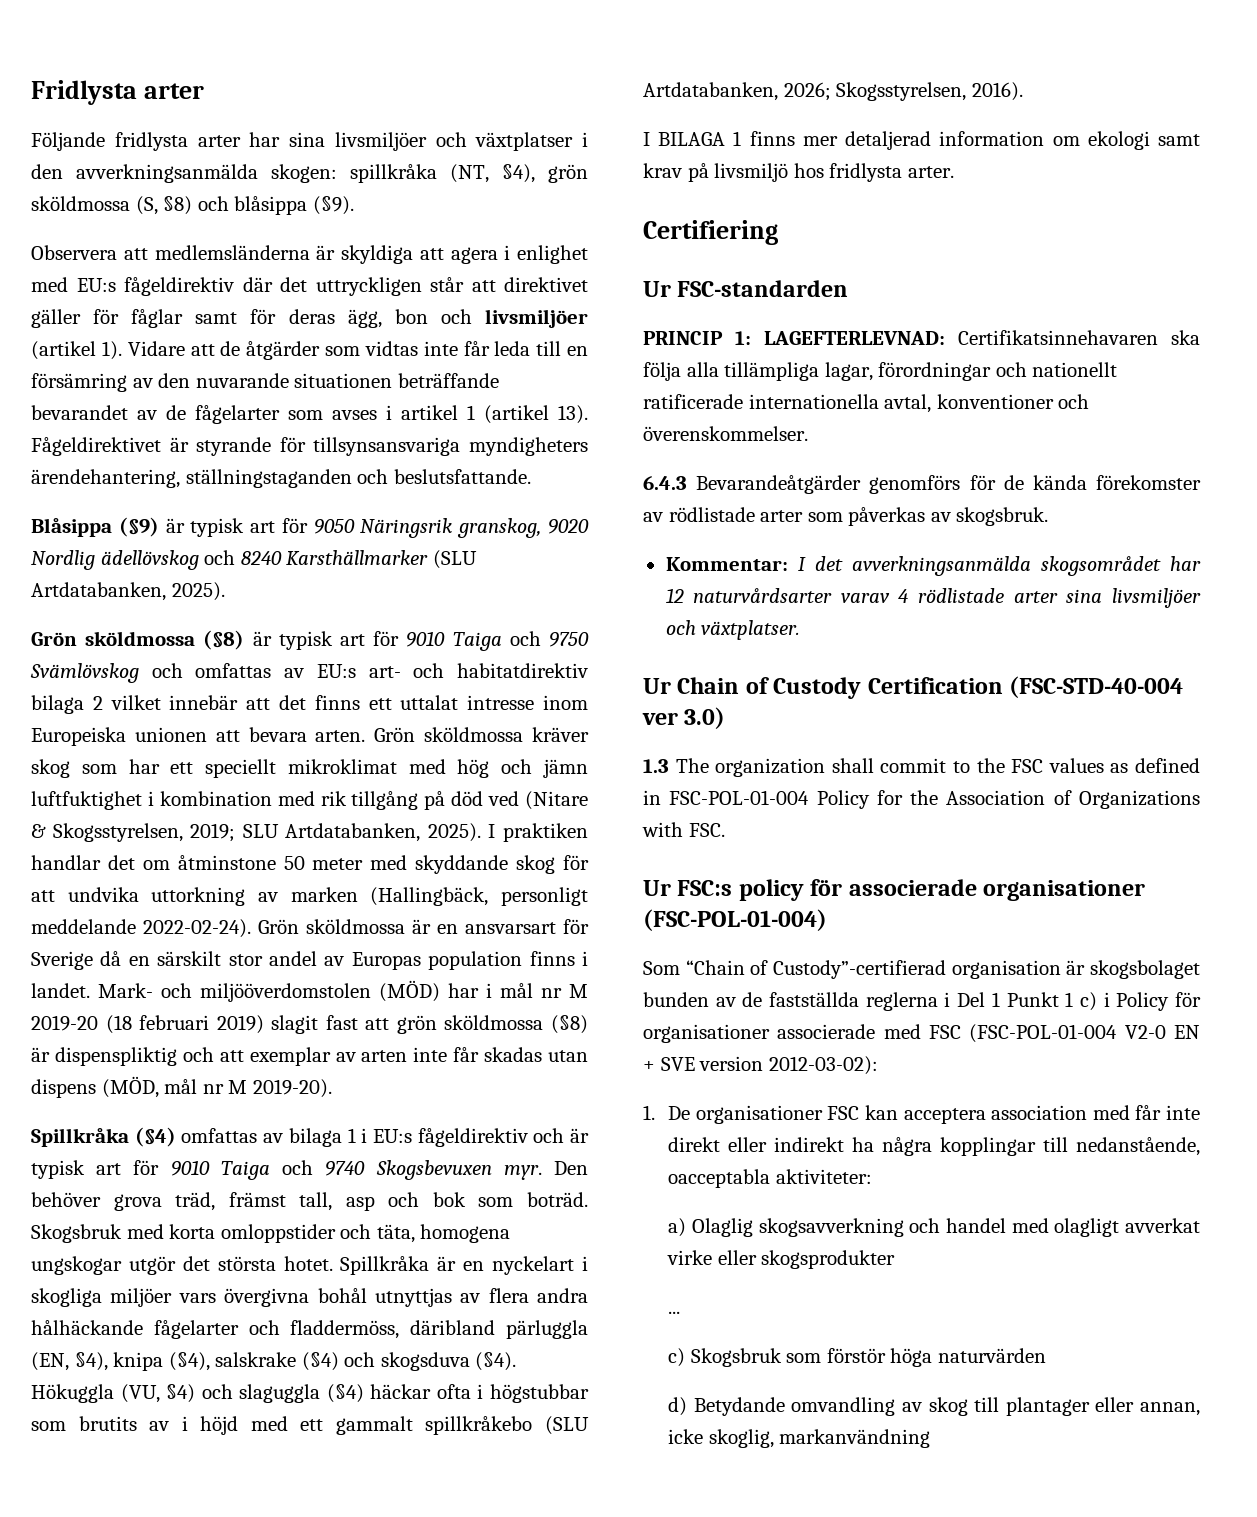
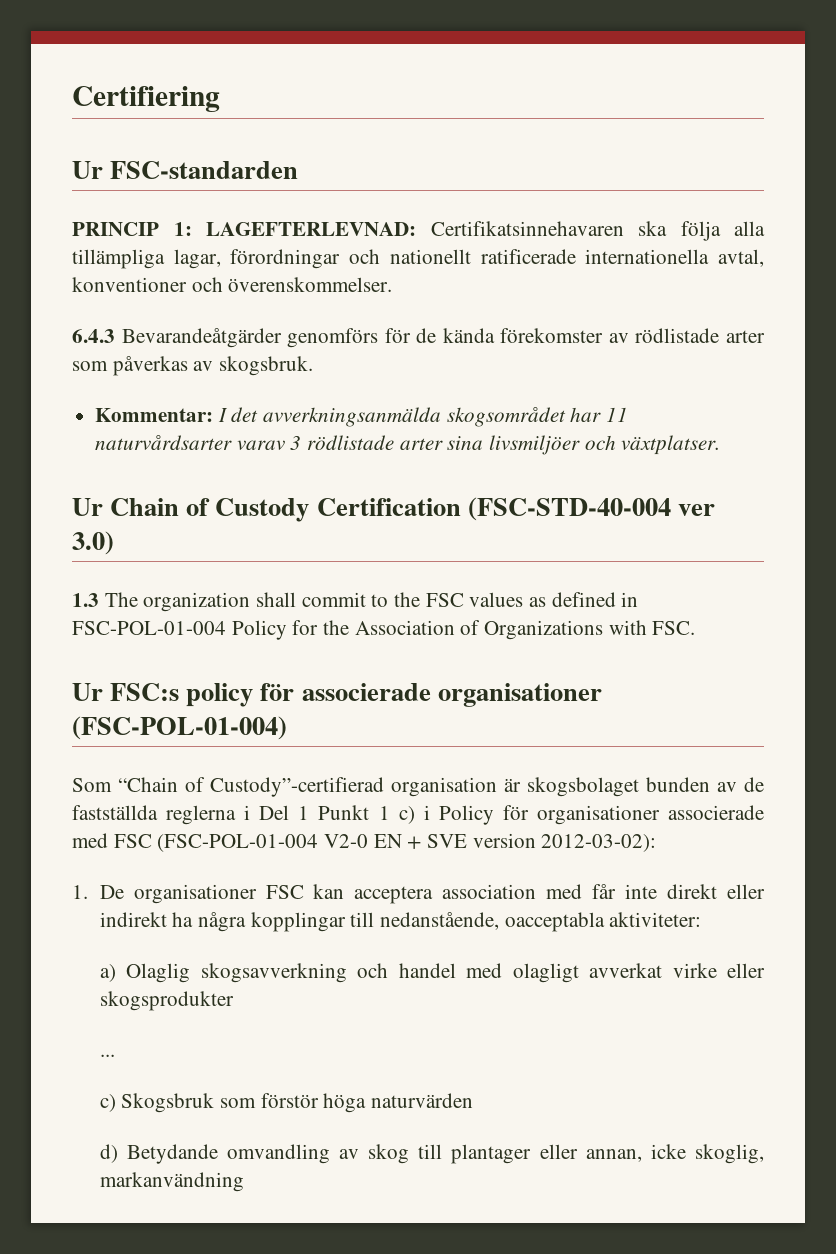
[31,80,205,105] [31,132,588,151] [31,164,588,183] [31,196,354,215] [31,245,588,264] [31,277,588,296] [31,309,588,328] [31,341,588,360] [31,373,499,392] [31,405,588,424] [31,437,589,456] [31,469,531,488] [31,517,589,538] [31,550,477,570] [31,582,225,601] [31,630,589,651] [30,663,588,683] [31,695,588,714] [31,727,589,746] [31,759,588,778] [31,791,589,810] [31,823,588,842] [31,855,590,874] [31,887,588,906] [31,919,589,938] [31,951,588,970] [31,980,588,1002] [31,1015,588,1034] [31,1047,588,1066] [31,1076,332,1098] [31,1127,589,1147] [31,1160,588,1180] [31,1192,588,1211] [31,1224,511,1243] [31,1256,589,1275] [31,1288,588,1307] [31,1320,588,1339] [31,1352,517,1371] [31,1384,589,1403] [31,1416,589,1435] [643,82,1023,101] [643,131,1200,150] [643,163,954,182] Fridlysta arter // Följande fridlysta arter har sina livsmiljöer och växtplatser i den avverkningsanmälda skogen: spillkråka (NT, §4), grön sköldmossa (S, §8) och blåsippa (§9). // Observera att medlemsländerna är skyldiga att agera i enlighet med EU:s fågeldirektiv där det uttryckligen står att direktivet gäller för fåglar samt för deras ägg, bon och livsmiljöer (artikel 1). Vidare att de åtgärder som vidtas inte får leda till en försämring av den nuvarande situationen beträffande bevarandet av de fågelarter som avses i artikel 1 (artikel 13). Fågeldirektivet är styrande för tillsynsansvariga myndigheters ärendehantering, ställningstaganden och beslutsfattande. // Blåsippa (§9) är typisk art för 9050 Näringsrik granskog, 9020 Nordlig ädellövskog och 8240 Karsthällmarker (SLU Artdatabanken, 2025). // Grön sköldmossa (§8) är typisk art för 9010 Taiga och 9750 Svämlövskog och omfattas av EU:s art- och habitatdirektiv bilaga 2 vilket innebär att det finns ett uttalat intresse inom Europeiska unionen att bevara arten. Grön sköldmossa kräver skog som har ett speciellt mikroklimat med hög och jämn luftfuktighet i kombination med rik tillgång på död ved (Nitare & Skogsstyrelsen, 2019; SLU Artdatabanken, 2025). I praktiken handlar det om åtminstone 50 meter med skyddande skog för att undvika uttorkning av marken (Hallingbäck, personligt meddelande 2022-02-24). Grön sköldmossa är en ansvarsart för Sverige då en särskilt stor andel av Europas population finns i landet. Mark- och miljööverdomstolen (MÖD) har i mål nr M 2019-20 (18 februari 2019) slagit fast att grön sköldmossa (§8) är dispenspliktig och att exemplar av arten inte får skadas utan dispens (MÖD, mål nr M 2019-20). // Spillkråka (§4) omfattas av bilaga 1 i EU:s fågeldirektiv och är typisk art för 9010 Taiga och 9740 Skogsbevuxen myr. Den behöver grova träd, främst tall, asp och bok som boträd. Skogsbruk med korta omloppstider och täta, homogena ungskogar utgör det största hotet. Spillkråka är en nyckelart i skogliga miljöer vars övergivna bohål utnyttjas av flera andra hålhäckande fågelarter och fladdermöss, däribland pärluggla (EN, §4), knipa (§4), salskrake (§4) och skogsduva (§4). Hökuggla (VU, §4) och slaguggla (§4) häckar ofta i högstubbar som brutits av i höjd med ett gammalt spillkråkebo (SLU Artdatabanken, 2026; Skogsstyrelsen, 2016). // I BILAGA 1 finns mer detaljerad information om ekologi samt krav på livsmiljö hos fridlysta arter. // -> (72, 99) none
[665,588,684,603] 12 -> [606,407,629,422] 11
[898,589,909,603] 4 -> [290,436,302,450] 3

